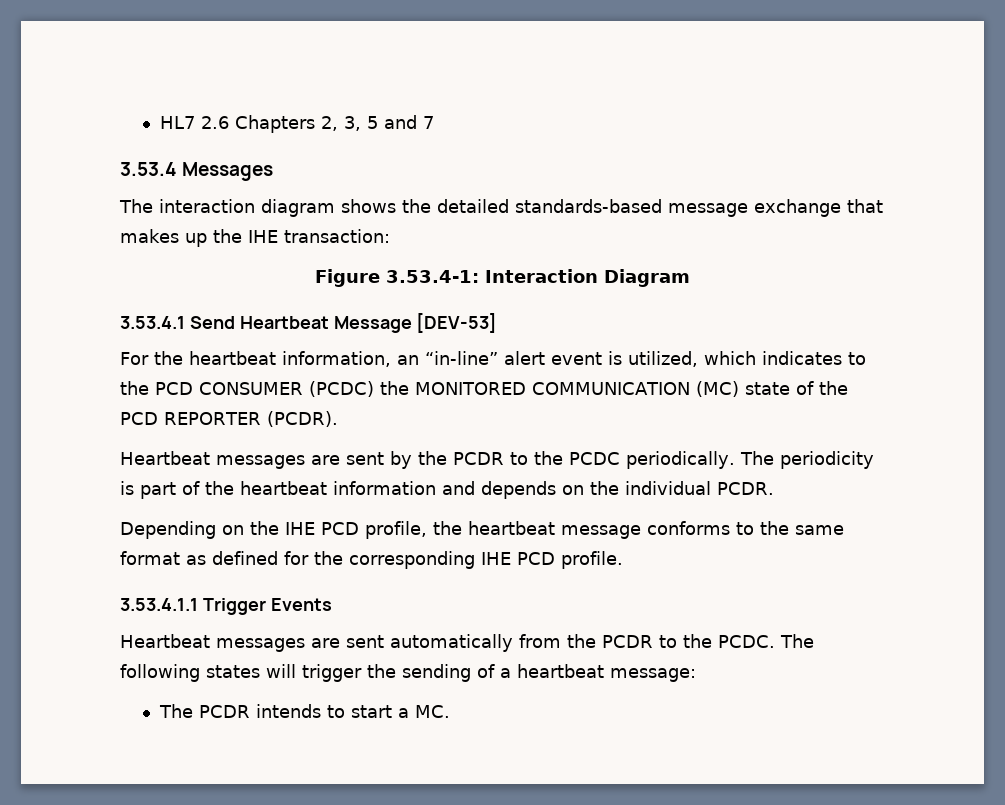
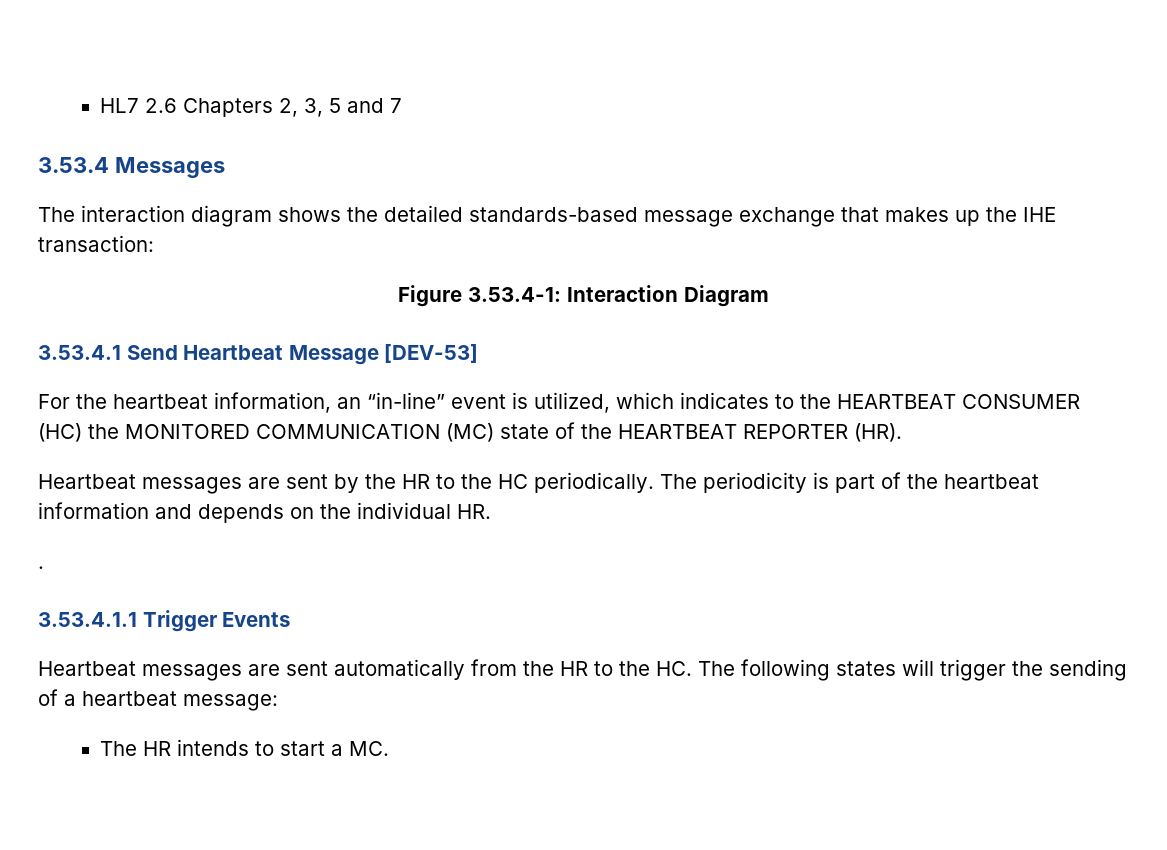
[504,351,545,365] alert -> (445, 400) none
[155,381,374,397] PCD CONSUMER (PCDC) -> [837,394,1080,409] [38,423,82,442] HEARTBEAT CONSUMER (HC)
[120,411,338,427] PCD REPORTER (PCDR). -> [618,423,902,442] HEARTBEAT REPORTER (HR).
[453,451,620,465] PCDR to the PCDC -> [402,474,528,489] HR to the HC
[717,482,774,495] [120,521,844,539] [120,551,623,569] PCDR. // Depending on the IHE PCD profile, the heartbeat message conforms to the same format as defined for the corresponding IHE PCD profile. -> [457,504,491,519] [38,566,44,569] HR. // .
[602,634,775,648] PCDR to the PCDC. -> [560,661,692,676] HR to the HC.
[198,705,250,718] PCDR -> [143,741,172,756] HR

